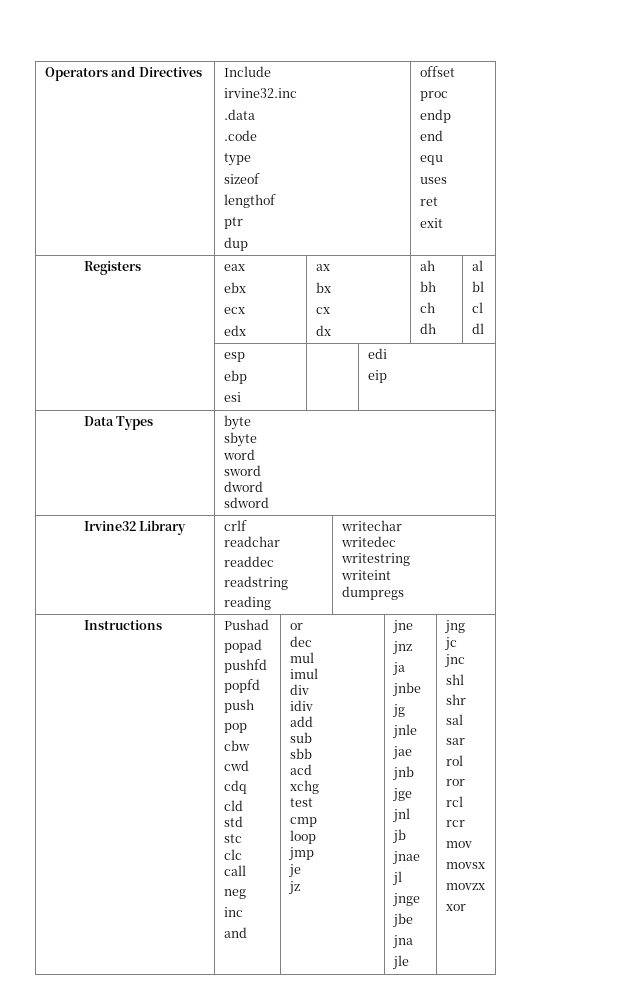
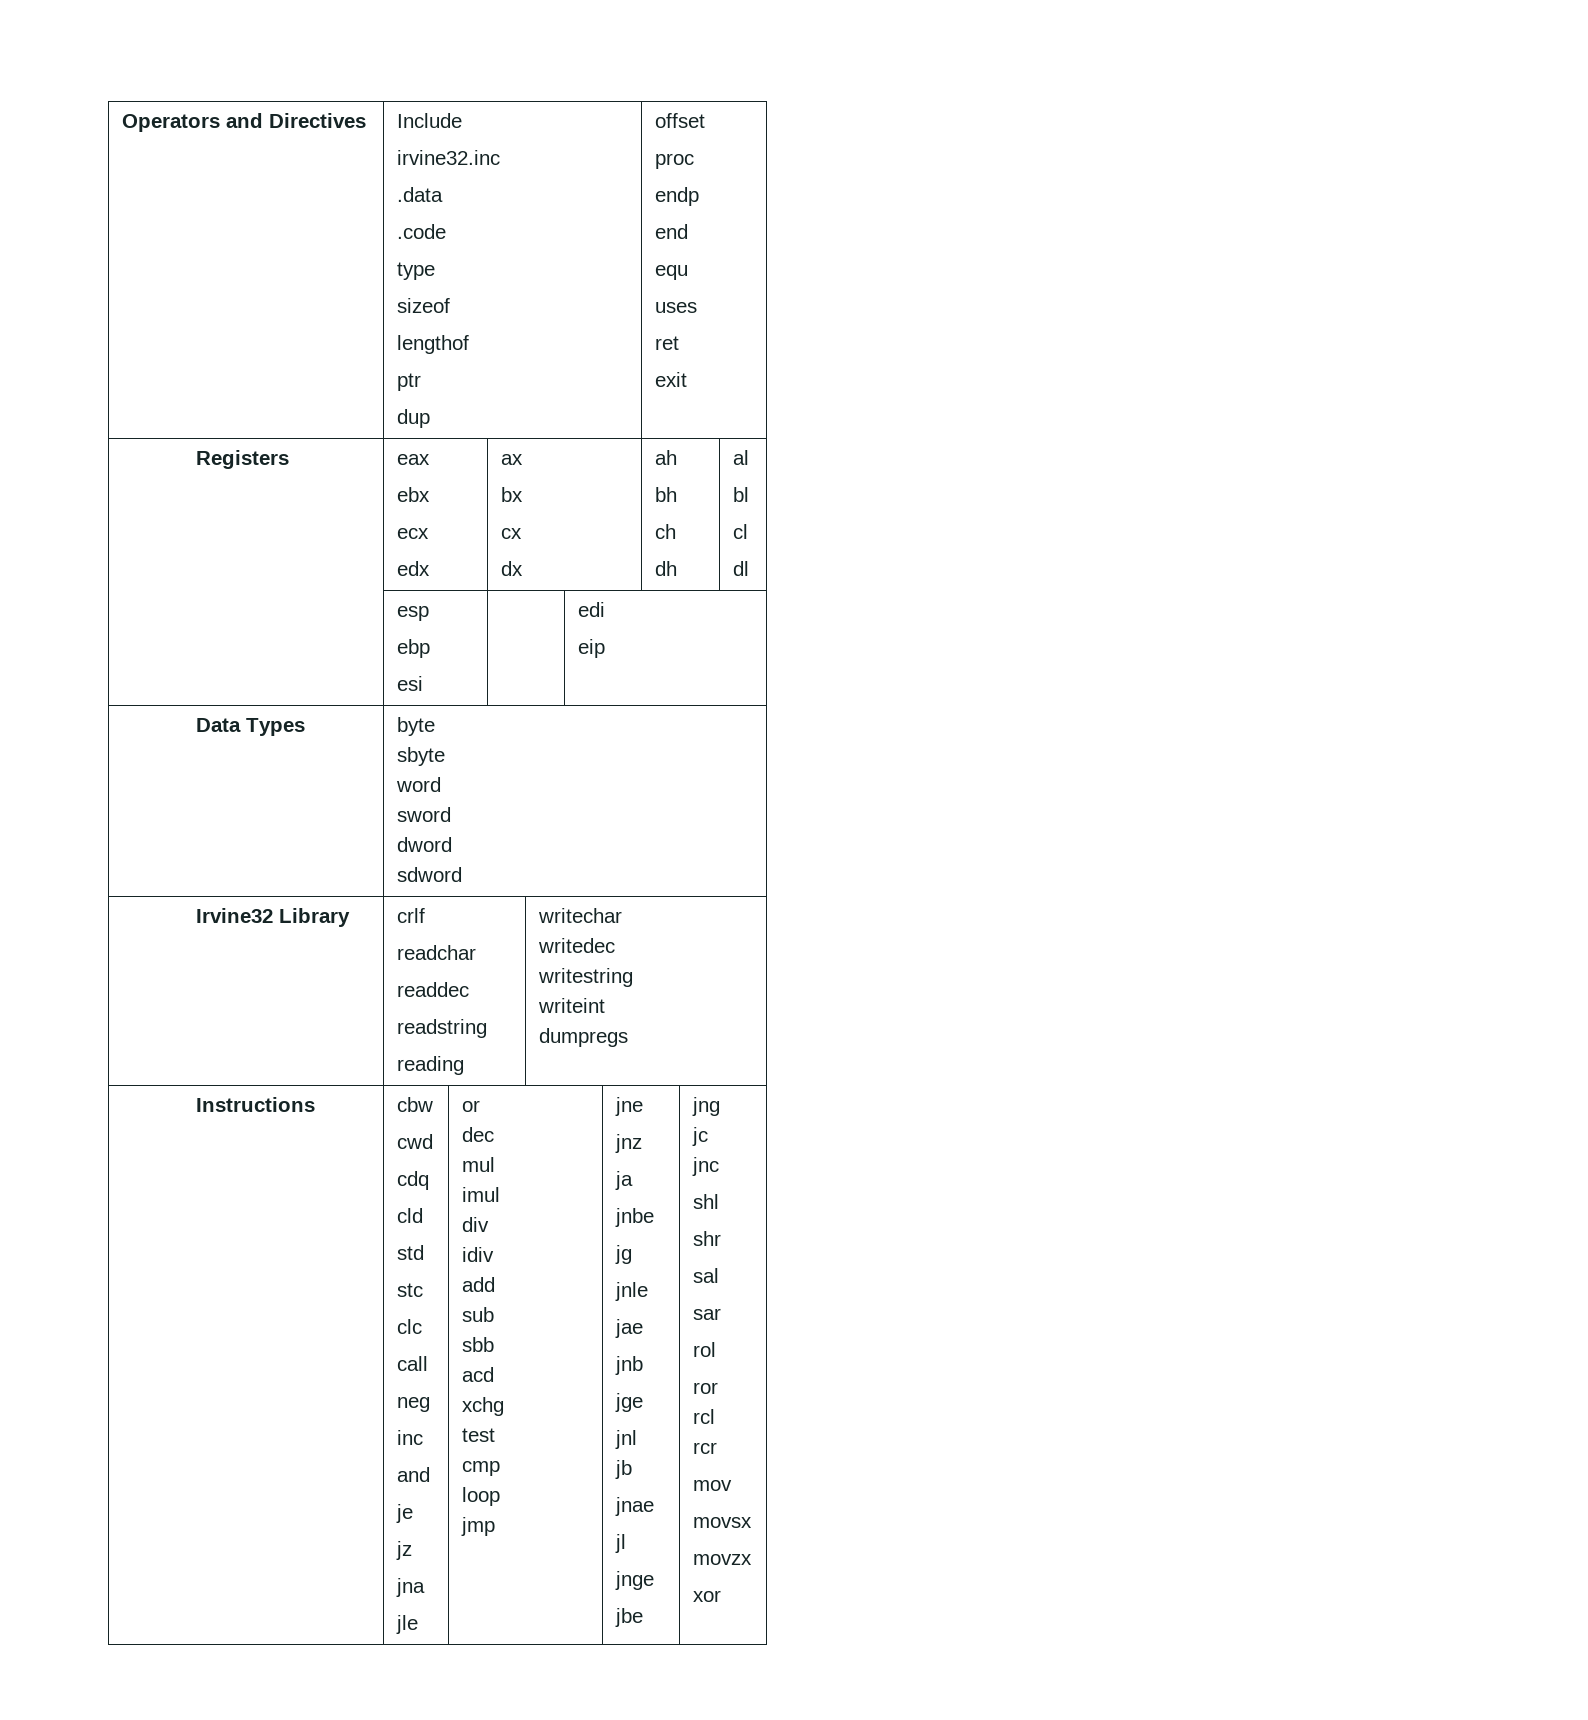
[223,619,269,630] [223,639,262,653] [223,659,267,673] [223,679,260,693] [223,699,254,713] [223,723,247,733] Pushad // popad // pushfd // popfd // push // pop // -> (316, 1104) none
(247, 932) none -> [396,1504,414,1523] [396,1541,413,1560] [396,1578,426,1597] [396,1615,419,1634] // je // jz // jna // jle
[288,864,301,878] [288,881,300,895] // je // jz -> (496, 1526) none
[392,935,413,949] [392,955,409,970] // jna // jle -> (644, 1617) none

